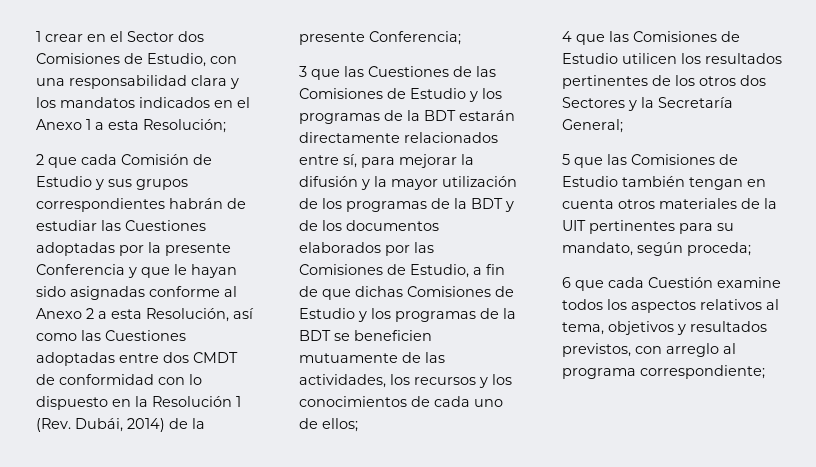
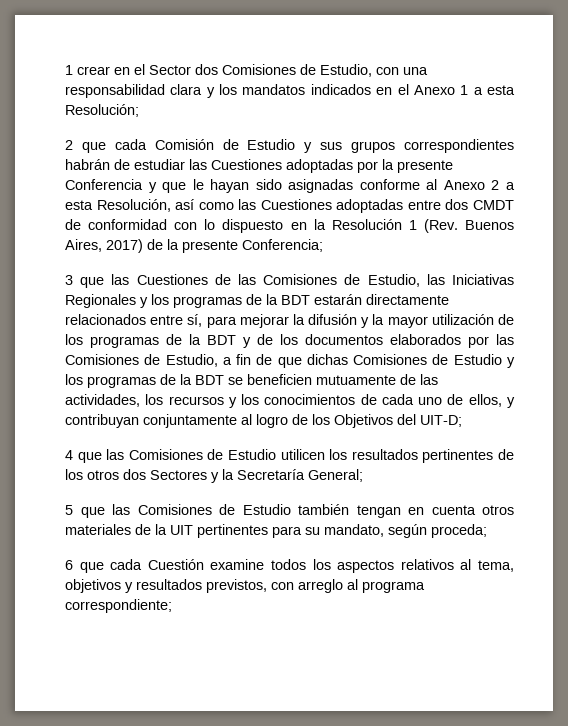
[75,418,165,432] Dubái, 2014) -> [465,220,514,230] [65,239,143,253] Buenos Aires, 2017)
[410,88,466,99] Estudio -> [367,274,514,287] [65,294,136,308] Estudio, las Iniciativas Regionales
[322,418,358,432] ellos; -> [468,394,515,408] [65,414,462,428] ellos, y contribuyan conjuntamente al logro de los Objetivos del UIT-D;

